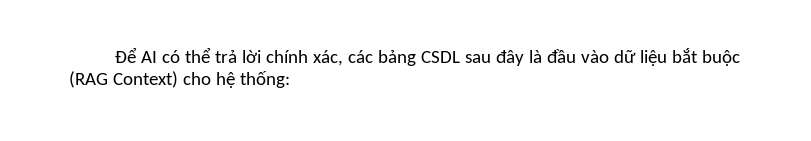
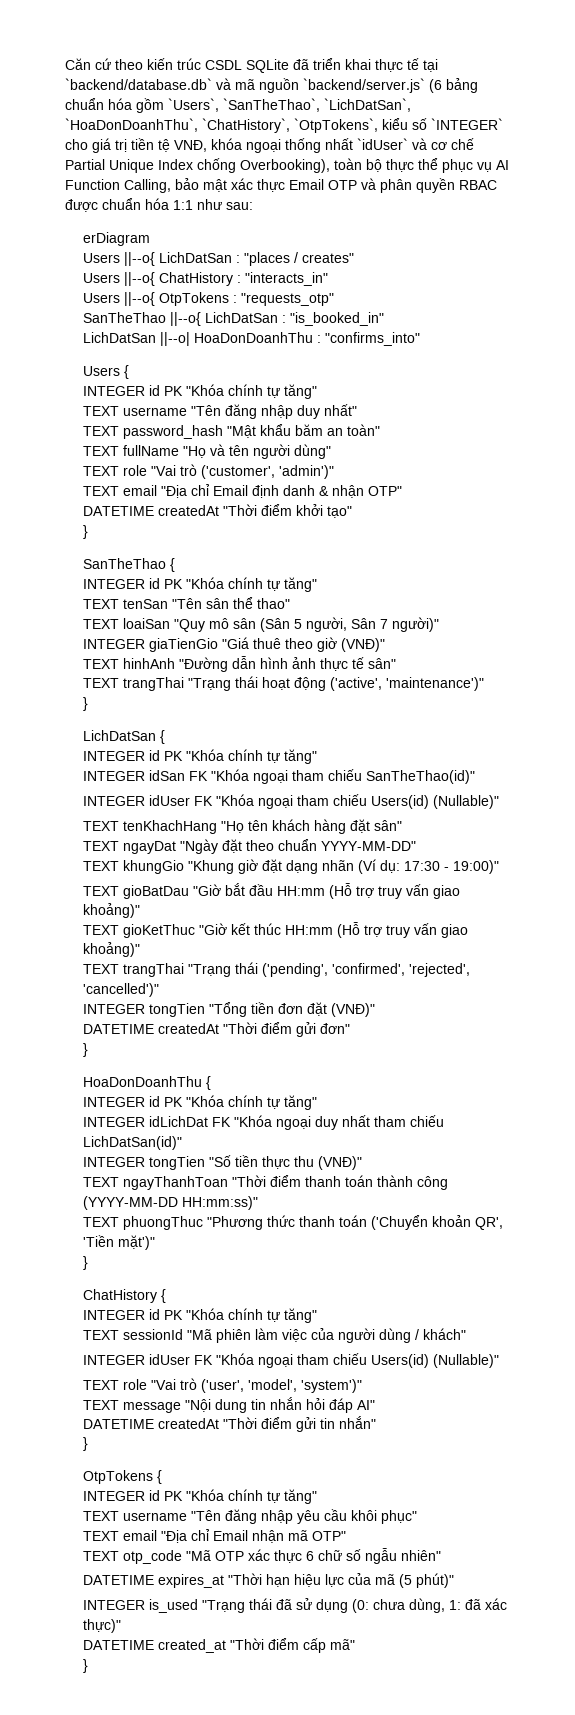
[115,47,741,66] [69,71,290,88] Để AI có thể trả lời chính xác, các bảng CSDL sau đây là đầu vào dữ liệu bắt buộc (RAG Context) cho hệ thống: -> [65,58,438,73] [65,78,478,93] [65,98,411,113] [65,118,503,133] [65,138,474,153] [65,158,509,173] [65,178,497,193] [65,198,253,212] [83,232,151,246] [83,252,355,266] [83,272,329,286] [83,292,335,306] [83,312,385,326] [83,332,421,346] [83,365,130,379] [83,384,318,399] [83,404,358,419] [83,424,381,439] [83,444,332,459] [83,464,335,479] [83,484,403,498] [83,504,353,518] [83,525,89,539] [83,558,176,572] [83,577,318,592] [83,597,291,609] [83,617,440,632] [83,637,386,652] [83,656,397,672] [83,676,485,691] [83,697,89,711] [83,730,166,744] [83,749,318,764] [83,769,476,784] [83,794,500,809] [83,819,403,834] [83,839,417,854] [83,859,500,874] [83,883,461,899] [83,903,141,918] [83,922,469,938] [83,942,141,957] [83,962,471,977] [83,983,160,997] [83,1002,376,1017] [83,1022,351,1037] [83,1043,89,1057] [83,1076,212,1090] [83,1095,318,1110] [83,1115,445,1130] [83,1136,183,1150] [83,1155,363,1170] [83,1175,449,1190] [83,1196,259,1210] [83,1215,504,1230] [83,1235,156,1250] [83,1256,89,1270] [83,1289,167,1303] [83,1308,318,1323] [83,1328,467,1343] [83,1353,500,1368] [83,1378,363,1393] [83,1397,376,1413] [83,1416,377,1432] [83,1437,89,1451] [83,1470,163,1484] [83,1489,318,1504] [83,1509,418,1524] [83,1529,347,1543] [83,1548,442,1564] [83,1573,455,1588] [83,1598,508,1613] [83,1619,122,1633] [83,1638,356,1653] [83,1659,89,1673] Căn cứ theo kiến trúc CSDL SQLite đã triển khai thực tế tại `backend/database.db` và mã nguồn `backend/server.js` (6 bảng chuẩn hóa gồm `Users`, `SanTheThao`, `LichDatSan`, `HoaDonDoanhThu`, `ChatHistory`, `OtpTokens`, kiểu số `INTEGER` cho giá trị tiền tệ VNĐ, khóa ngoại thống nhất `idUser` và cơ chế Partial Unique Index chống Overbooking), toàn bộ thực thể phục vụ AI Function Calling, bảo mật xác thực Email OTP và phân quyền RBAC được chuẩn hóa 1:1 như sau: // erDiagram // Users ||--o{ LichDatSan : "places / creates" // Users ||--o{ ChatHistory : "interacts_in" // Users ||--o{ OtpTokens : "requests_otp" // SanTheThao ||--o{ LichDatSan : "is_booked_in" // LichDatSan ||--o| HoaDonDoanhThu : "confirms_into" // Users { // INTEGER id PK "Khóa chính tự tăng" // TEXT username "Tên đăng nhập duy nhất" // TEXT password_hash "Mật khẩu băm an toàn" // TEXT fullName "Họ và tên người dùng" // TEXT role "Vai trò ('customer', 'admin')" // TEXT email "Địa chỉ Email định danh & nhận OTP" // DATETIME createdAt "Thời điểm khởi tạo" // } // SanTheThao { // INTEGER id PK "Khóa chính tự tăng" // TEXT tenSan "Tên sân thể thao" // TEXT loaiSan "Quy mô sân (Sân 5 người, Sân 7 người)" // INTEGER giaTienGio "Giá thuê theo giờ (VNĐ)" // TEXT hinhAnh "Đường dẫn hình ảnh thực tế sân" // TEXT trangThai "Trạng thái hoạt động ('active', 'maintenance')" // } // LichDatSan { // INTEGER id PK "Khóa chính tự tăng" // INTEGER idSan FK "Khóa ngoại tham chiếu SanTheThao(id)" // INTEGER idUser FK "Khóa ngoại tham chiếu Users(id) (Nullable)" // TEXT tenKhachHang "Họ tên khách hàng đặt sân" // TEXT ngayDat "Ngày đặt theo chuẩn YYYY-MM-DD" // TEXT khungGio "Khung giờ đặt dạng nhãn (Ví dụ: 17:30 - 19:00)" // TEXT gioBatDau "Giờ bắt đầu HH:mm (Hỗ trợ truy vấn giao khoảng)" // TEXT gioKetThuc "Giờ kết thúc HH:mm (Hỗ trợ truy vấn giao khoảng)" // TEXT trangThai "Trạng thái ('pending', 'confirmed', 'rejected', 'cancelled')" // INTEGER tongTien "Tổng tiền đơn đặt (VNĐ)" // DATETIME createdAt "Thời điểm gửi đơn" // } // HoaDonDoanhThu { // INTEGER id PK "Khóa chính tự tăng" // INTEGER idLichDat FK "Khóa ngoại duy nhất tham chiếu LichDatSan(id)" // INTEGER tongTien "Số tiền thực thu (VNĐ)" // TEXT ngayThanhToan "Thời điểm thanh toán thành công (YYYY-MM-DD HH:mm:ss)" // TEXT phuongThuc "Phương thức thanh toán ('Chuyển khoản QR', 'Tiền mặt')" // } // ChatHistory { // INTEGER id PK "Khóa chính tự tăng" // TEXT sessionId "Mã phiên làm việc của người dùng / khách" // INTEGER idUser FK "Khóa ngoại tham chiếu Users(id) (Nullable)" // TEXT role "Vai trò ('user', 'model', 'system')" // TEXT message "Nội dung tin nhắn hỏi đáp AI" // DATETIME createdAt "Thời điểm gửi tin nhắn" // } // OtpTokens { // INTEGER id PK "Khóa chính tự tăng" // TEXT username "Tên đăng nhập yêu cầu khôi phục" // TEXT email "Địa chỉ Email nhận mã OTP" // TEXT otp_code "Mã OTP xác thực 6 chữ số ngẫu nhiên" // DATETIME expires_at "Thời hạn hiệu lực của mã (5 phút)" // INTEGER is_used "Trạng thái đã sử dụng (0: chưa dùng, 1: đã xác thực)" // DATETIME created_at "Thời điểm cấp mã" // }

